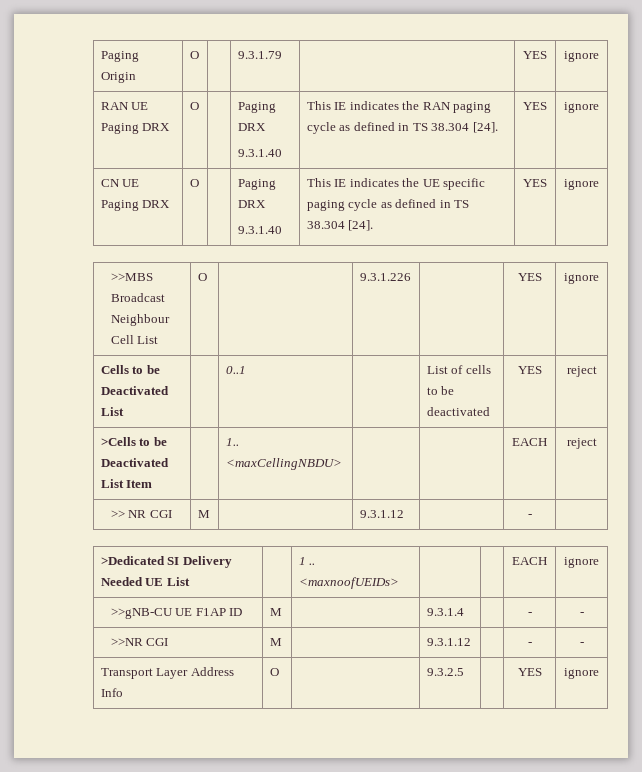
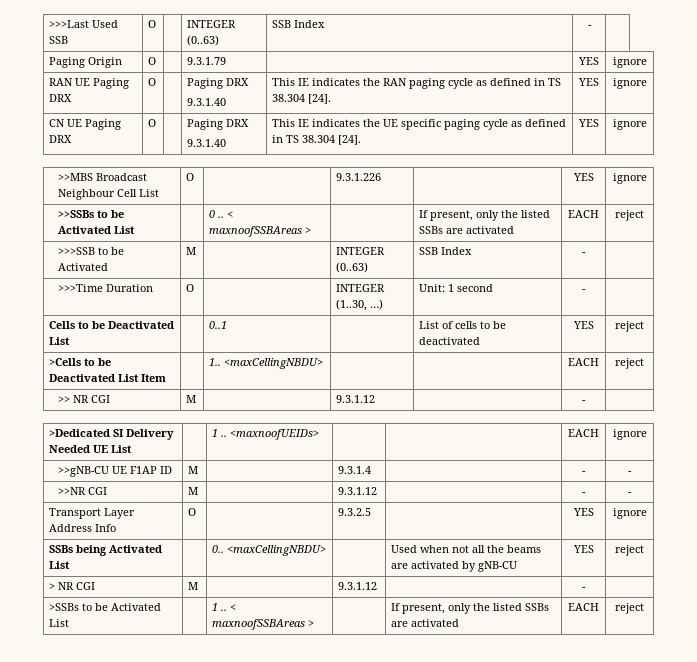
(100, 56) none -> [49,20,119,28] [49,36,69,44] [148,20,157,28] [187,20,237,28] [187,35,220,46] [272,20,326,28] [587,25,592,28] >>>Last Used SSB | O | | INTEGER (0..63) | SSB Index | - | //
(599, 278) none -> [57,210,124,218] [57,226,135,234] [209,210,234,218] [209,226,312,237] [419,210,551,221] [419,226,515,234] [568,210,599,218] [615,210,644,221] [57,247,124,255] [57,263,108,271] [186,247,197,255] [336,247,386,255] [336,262,369,273] [419,247,473,255] [582,252,586,255] [57,284,153,292] [186,284,195,292] [336,284,386,292] [336,299,384,311] [419,284,494,292] [582,289,586,292] // >>SSBs to be Activated List | | 0 .. < maxnoofSSBAreas > | | If present, only the listed SSBs are activated | EACH | reject // >>>SSB to be Activated | M | | INTEGER (0..63) | SSB Index | - | // >>>Time Duration | O | | INTEGER (1..30, …) | Unit: 1 second | - |
(599, 673) none -> [49,545,163,556] [49,561,71,569] [212,545,327,556] [391,545,542,553] [391,561,518,572] [572,545,594,553] [615,545,644,556] [49,582,96,590] [188,582,199,590] [338,582,378,590] [582,587,586,590] [49,603,162,611] [49,619,70,627] [212,603,237,611] [212,619,315,630] [391,603,550,614] [391,619,460,627] [568,603,599,611] [615,603,644,614] // SSBs being Activated List | | 0.. <maxCellingNBDU> | | Used when not all the beams are activated by gNB-CU | YES | reject // > NR CGI | M | | 9.3.1.12 | | - | // >SSBs to be Activated List | | 1 .. < maxnoofSSBAreas > | | If present, only the listed SSBs are activated | EACH | reject

